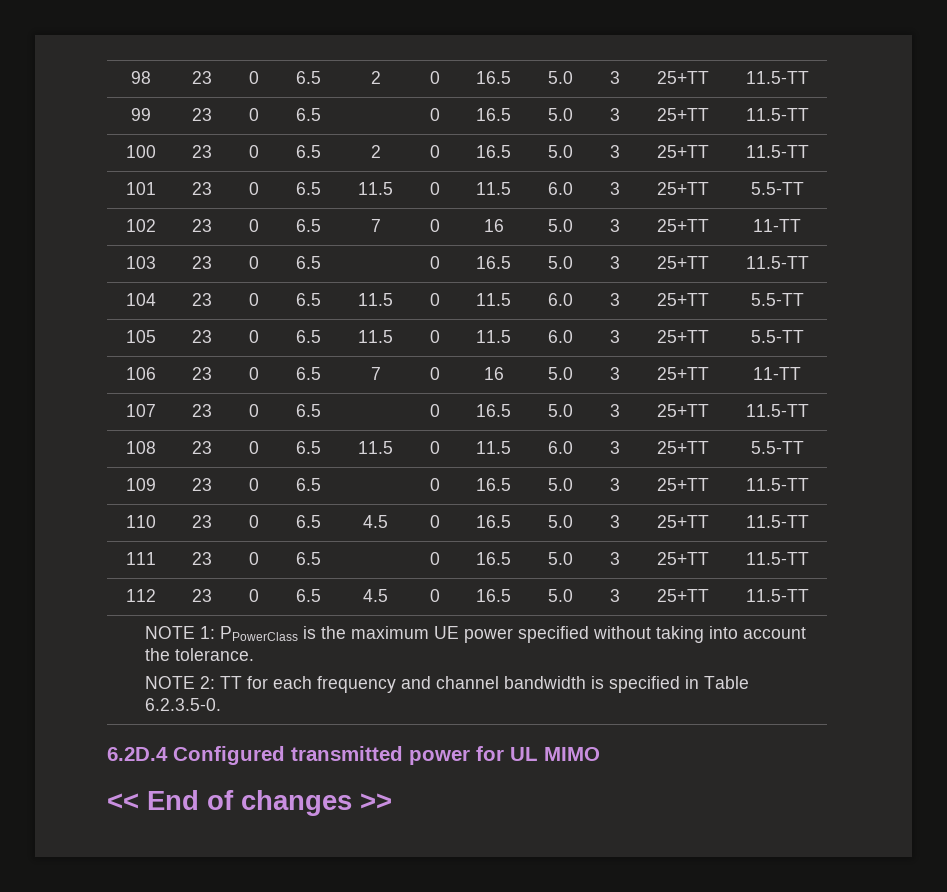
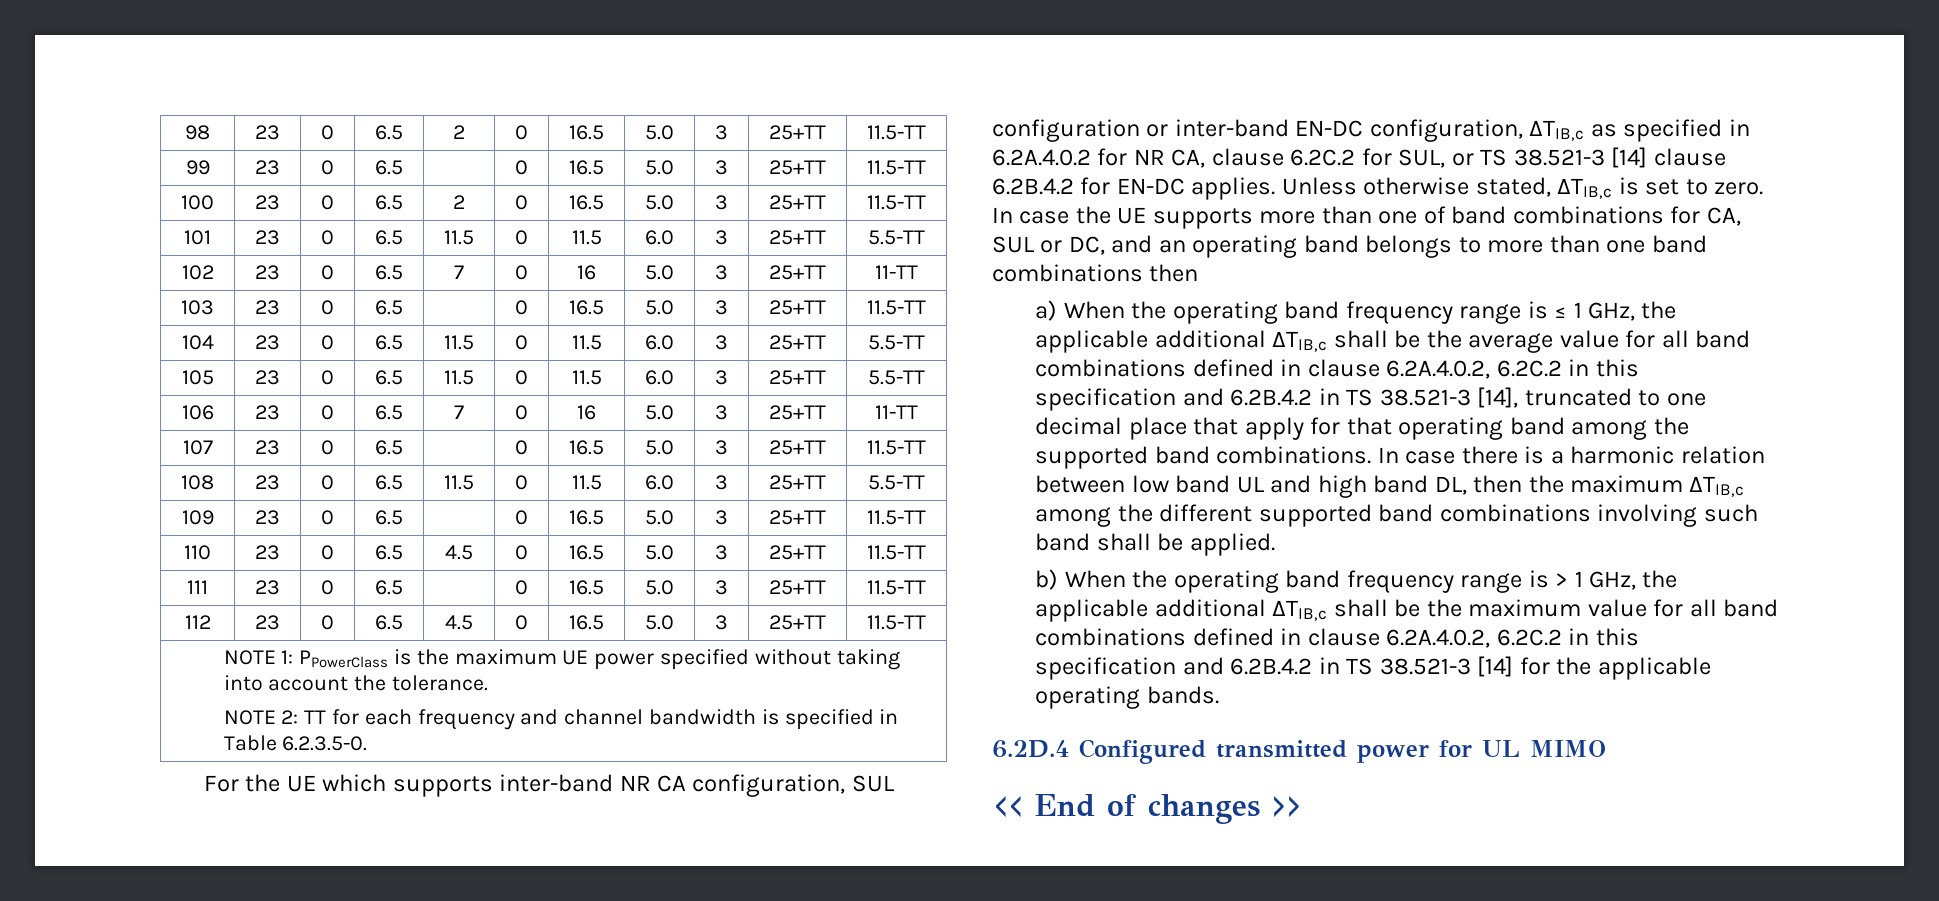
(222, 704) none -> [203,774,894,797] [992,119,1750,142] [992,147,1726,168] [992,177,1764,200] [992,206,1741,229] [992,235,1707,258] [992,264,1199,282] [1035,300,1677,324] [1035,330,1750,353] [1035,359,1639,379] [1035,387,1706,411] [1035,417,1689,440] [1035,446,1765,469] [1035,475,1745,498] [1035,504,1758,527] [1035,533,1275,556] [1035,569,1678,593] [1035,599,1778,622] [1035,628,1639,648] [1035,656,1711,680] [1035,686,1219,709] // For the UE which supports inter-band NR CA configuration, SUL configuration or inter-band EN-DC configuration, ΔTIB,c as specified in 6.2A.4.0.2 for NR CA, clause 6.2C.2 for SUL, or TS 38.521-3 [14] clause 6.2B.4.2 for EN-DC applies. Unless otherwise stated, ΔTIB,c is set to zero. In case the UE supports more than one of band combinations for CA, SUL or DC, and an operating band belongs to more than one band combinations then // a) When the operating band frequency range is ≤ 1 GHz, the applicable additional ΔTIB,c shall be the average value for all band combinations defined in clause 6.2A.4.0.2, 6.2C.2 in this specification and 6.2B.4.2 in TS 38.521-3 [14], truncated to one decimal place that apply for that operating band among the supported band combinations. In case there is a harmonic relation between low band UL and high band DL, then the maximum ΔTIB,c among the different supported band combinations involving such band shall be applied. // b) When the operating band frequency range is > 1 GHz, the applicable additional ΔTIB,c shall be the maximum value for all band combinations defined in clause 6.2A.4.0.2, 6.2C.2 in this specification and 6.2B.4.2 in TS 38.521-3 [14] for the applicable operating bands.

